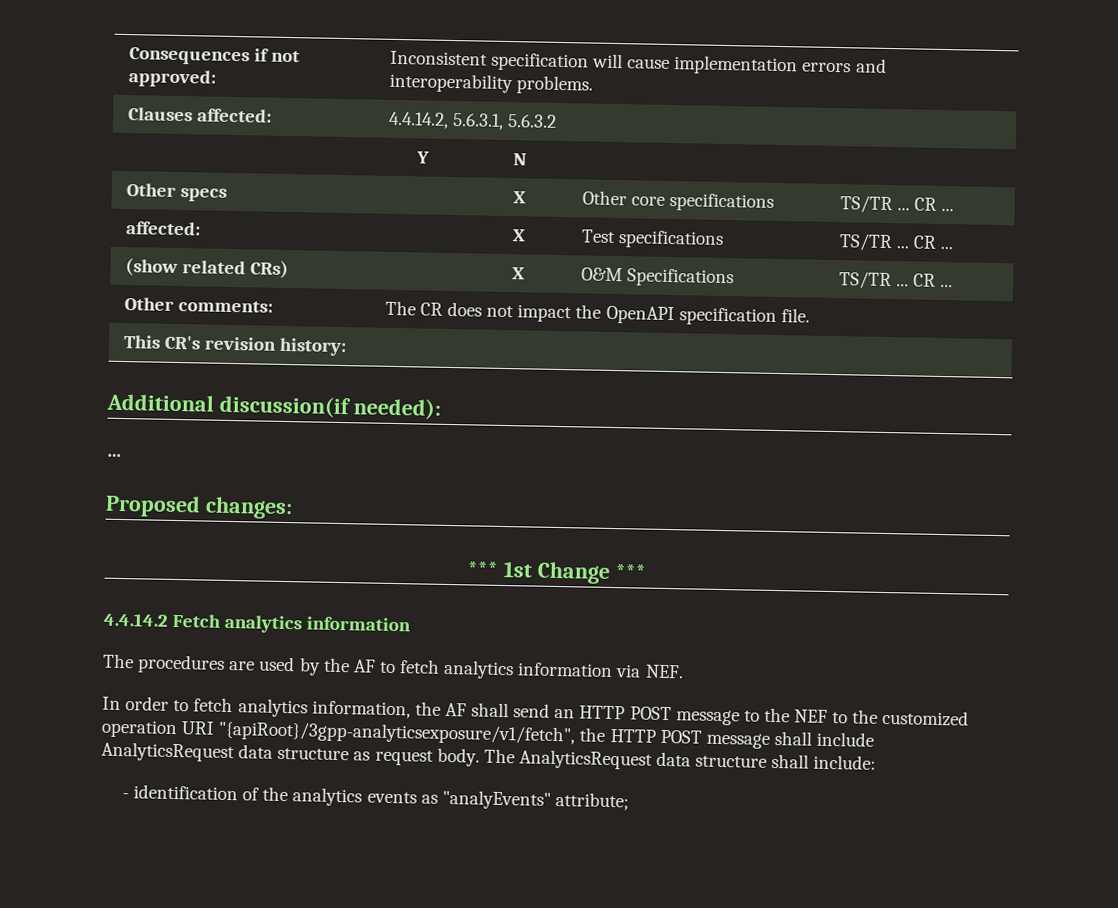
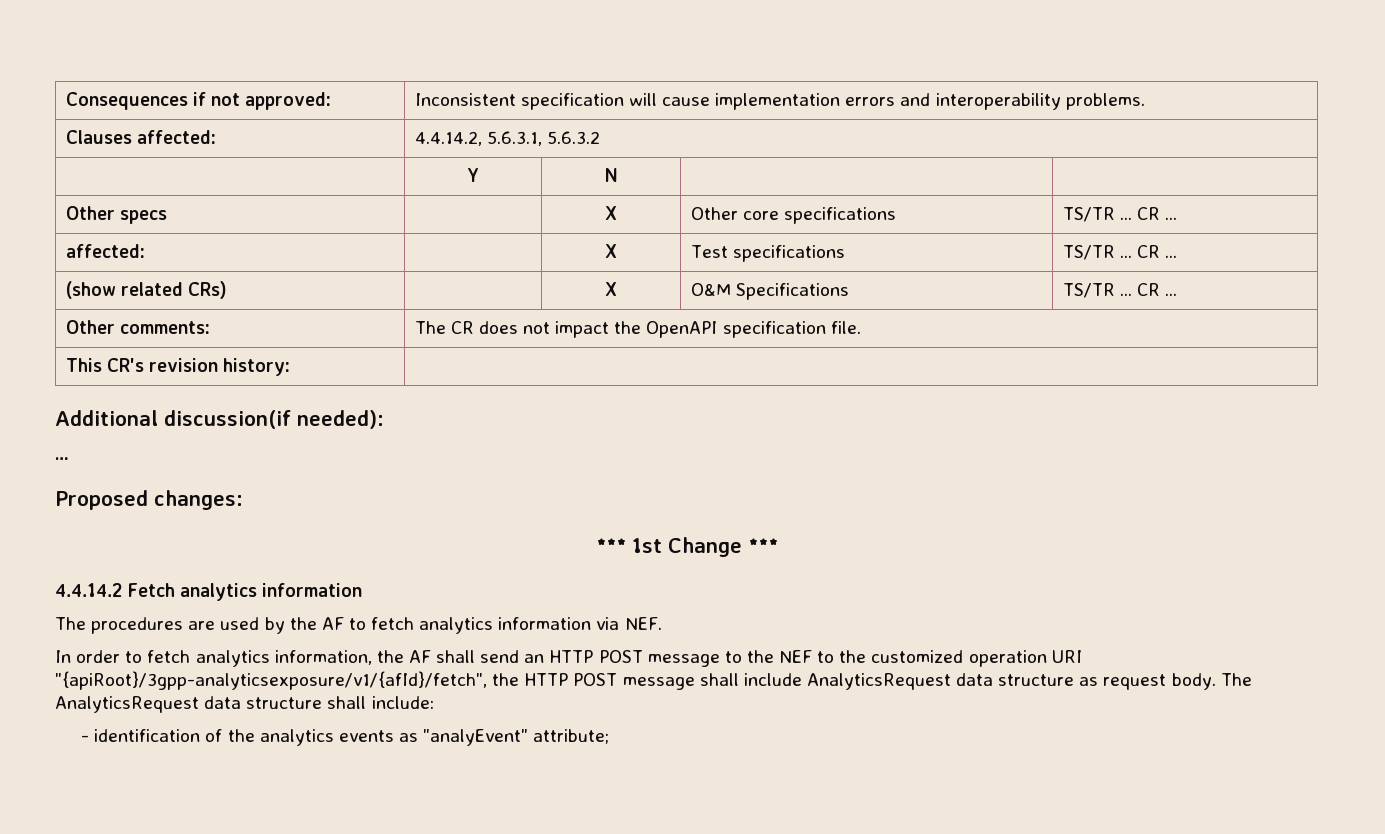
[218,720,576,746] "{apiRoot}/3gpp-analyticsexposure/v1/fetch", -> [55,671,487,690] "{apiRoot}/3gpp-analyticsexposure/v1/{afId}/fetch",
[441,789,551,810] "analyEvents" -> [423,729,529,746] "analyEvent"

